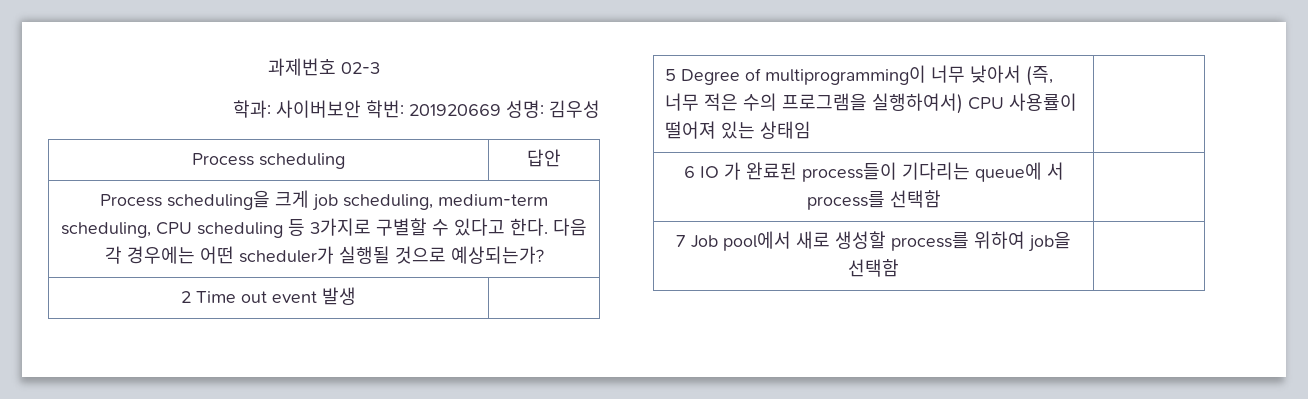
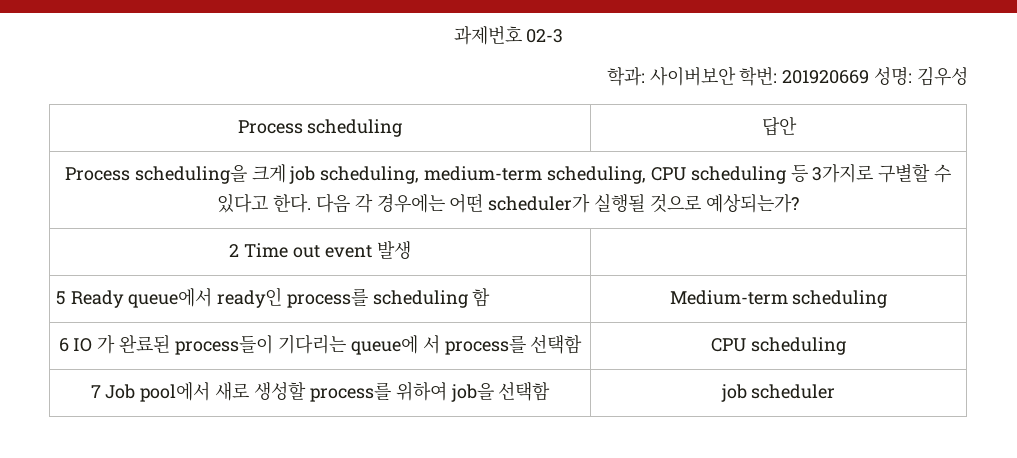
[680,65,1053,86] [664,93,1077,114] [664,121,811,139] Degree of multiprogramming이 너무 낮아서 (즉, 너무 적은 수의 프로그램을 실행하여서) CPU 사용률이 떨어져 있는 상태임 | -> [71,287,491,308] [669,290,888,308] Ready queue에서 ready인 process를 scheduling 함 | Medium-term scheduling
(941, 199) none -> [711,337,846,355] CPU scheduling
(899, 268) none -> [720,384,836,402] job scheduler

